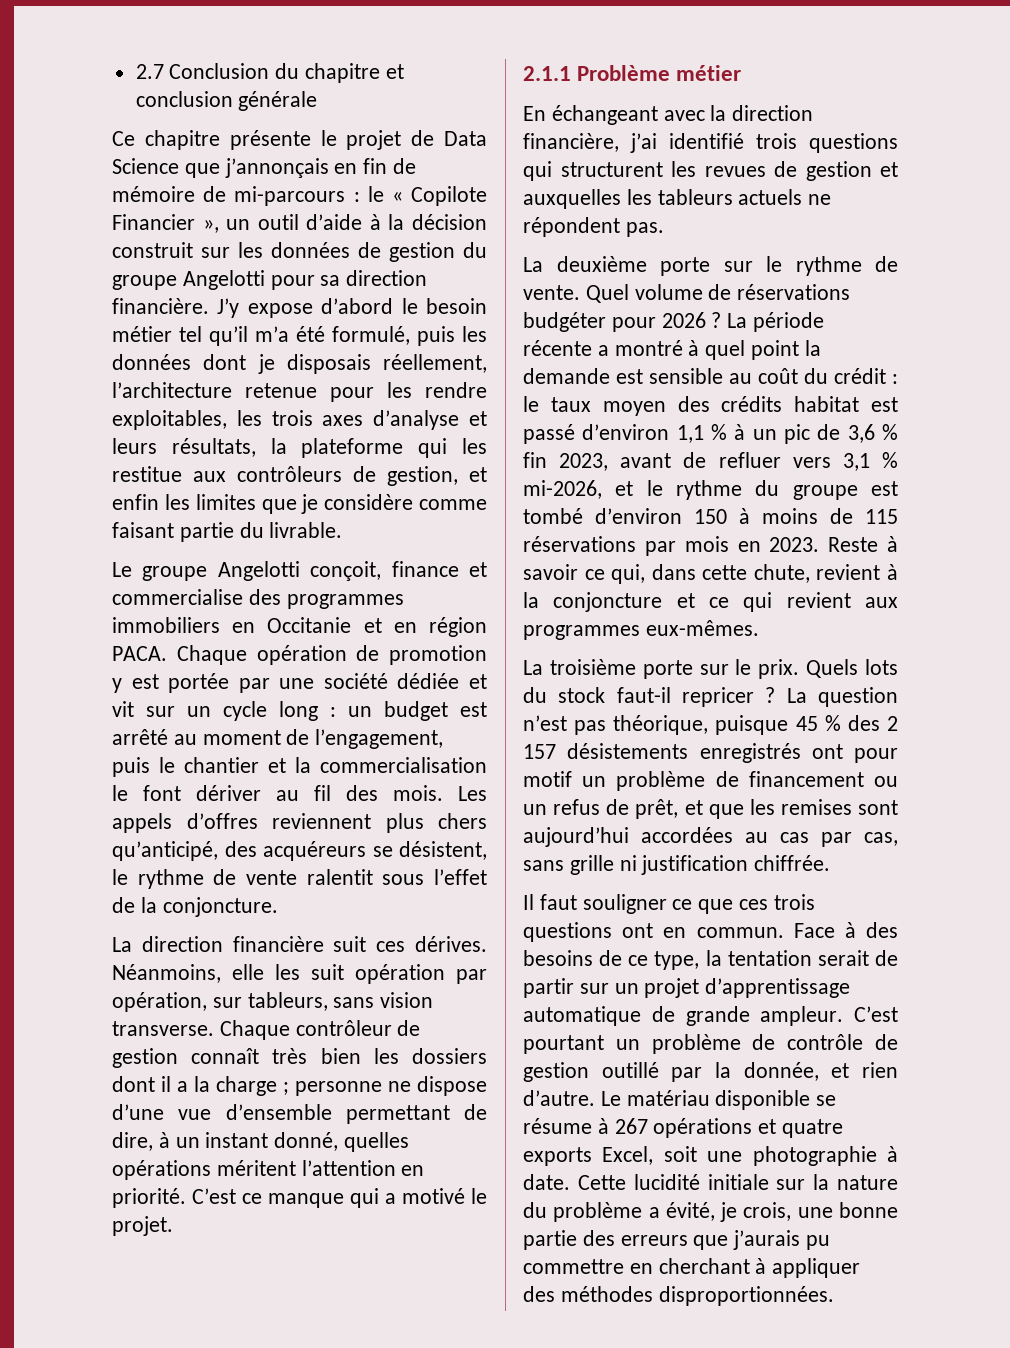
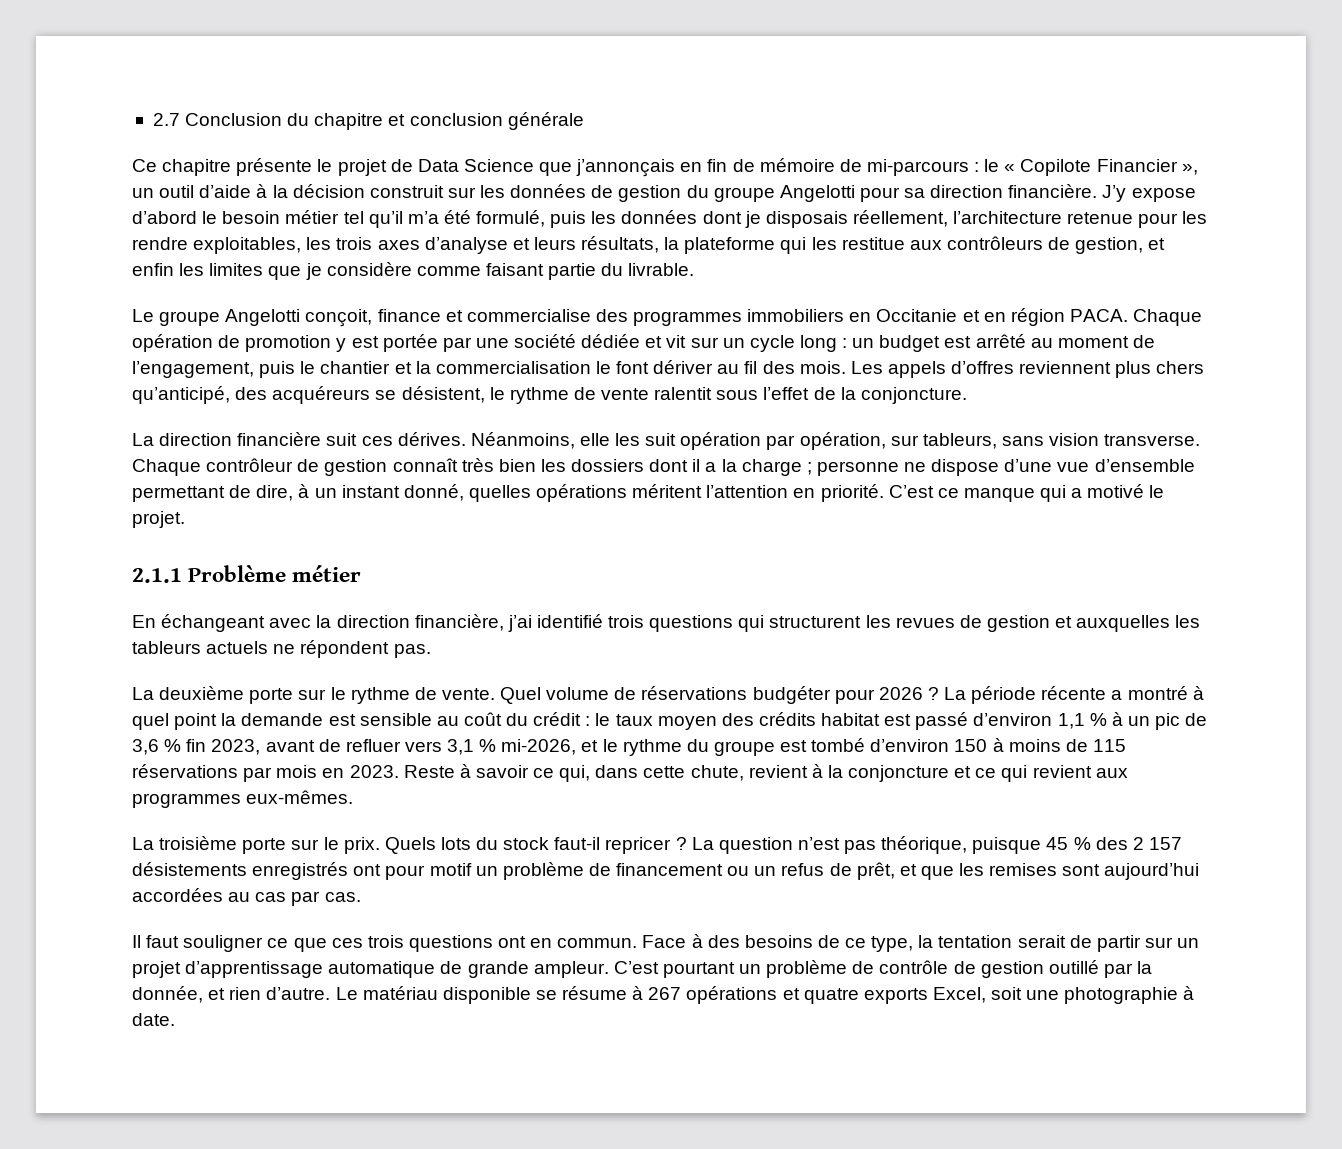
[864,832,898,846] [523,855,831,875] cas, sans grille ni justification chiffrée. -> [324,892,361,902] cas.
[577,1174,898,1190] [523,1202,898,1222] [523,1230,831,1250] [523,1258,861,1278] [523,1286,834,1306] Cette lucidité initiale sur la nature du problème a évité, je crois, une bonne partie des erreurs que j’aurais pu commettre en cherchant à appliquer des méthodes disproportionnées. -> (175, 1019) none

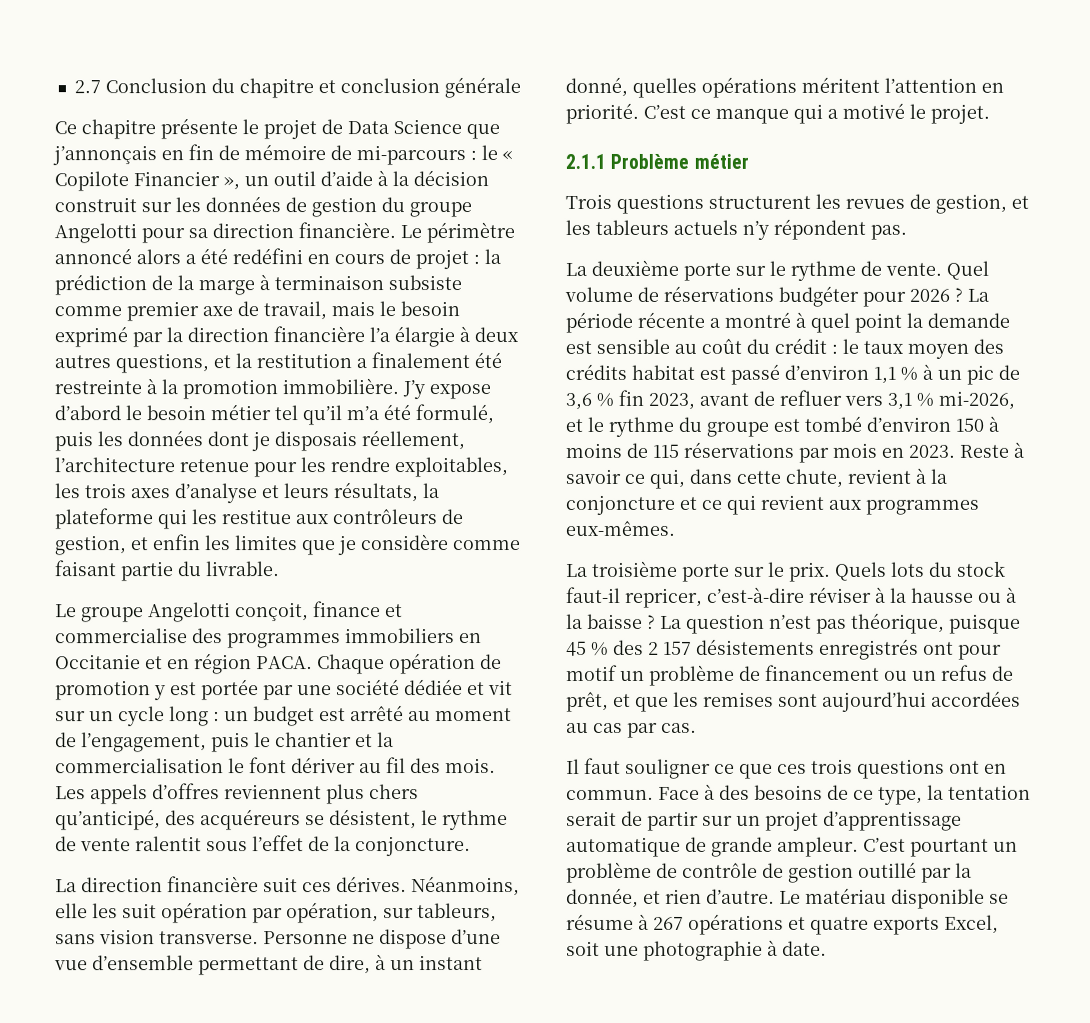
(1098, 191) none -> [400,222,515,244] [54,248,501,270] [54,274,462,296] [54,301,460,322] [54,326,518,348] [54,352,502,374] [54,378,399,400] Le périmètre annoncé alors a été redéfini en cours de projet : la prédiction de la marge à terminaison subsiste comme premier axe de travail, mais le besoin exprimé par la direction financière l’a élargie à deux autres questions, et la restitution a finalement été restreinte à la promotion immobilière.
[132,458,899,476] Chaque contrôleur de gestion connaît très bien les dossiers dont il a la charge ; personne -> [263,931,348,945] Personne
[132,614,765,632] En échangeant avec la direction financière, j’ai identifié trois questions qui -> [565,193,704,214] Trois questions
[986,615,1171,632] gestion et auxquelles -> [935,193,1029,214] gestion, et
[273,644,296,654] ne -> [742,220,769,240] n’y
[605,837,672,854] repricer -> [625,586,1017,608] [566,613,643,629] repricer, c’est-à-dire réviser à la hausse ou à la baisse

